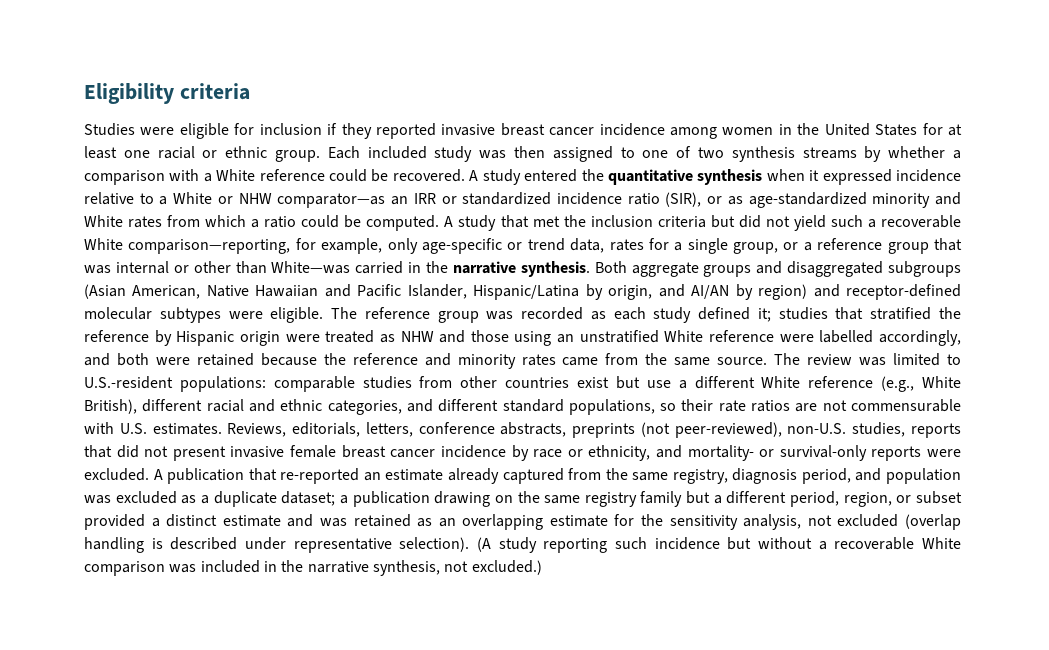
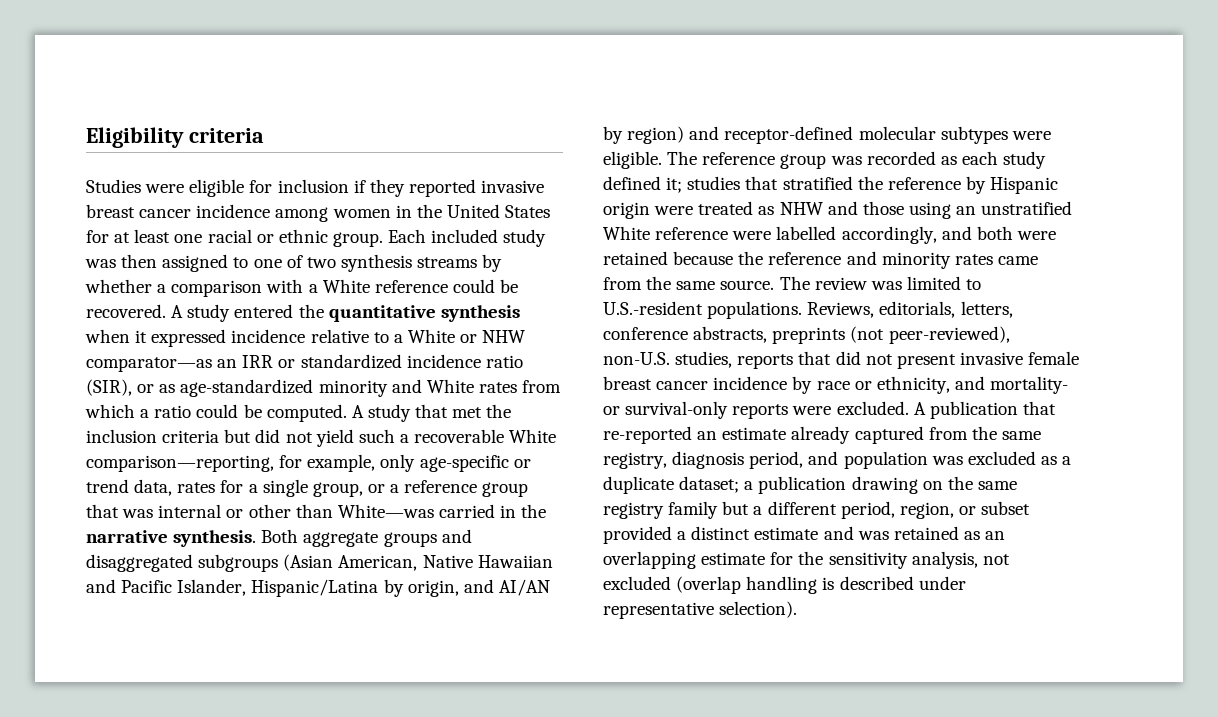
[179,376,962,392] [84,399,961,415] [84,422,222,435] populations: comparable studies from other countries exist but use a different White reference (e.g., White British), different racial and ethnic categories, and different standard populations, so their rate ratios are not commensurable with U.S. estimates. -> [707,301,803,319] populations.
[477,537,961,553] [84,560,542,576] (A study reporting such incidence but without a recoverable White comparison was included in the narrative synthesis, not excluded.) -> (798, 609) none

